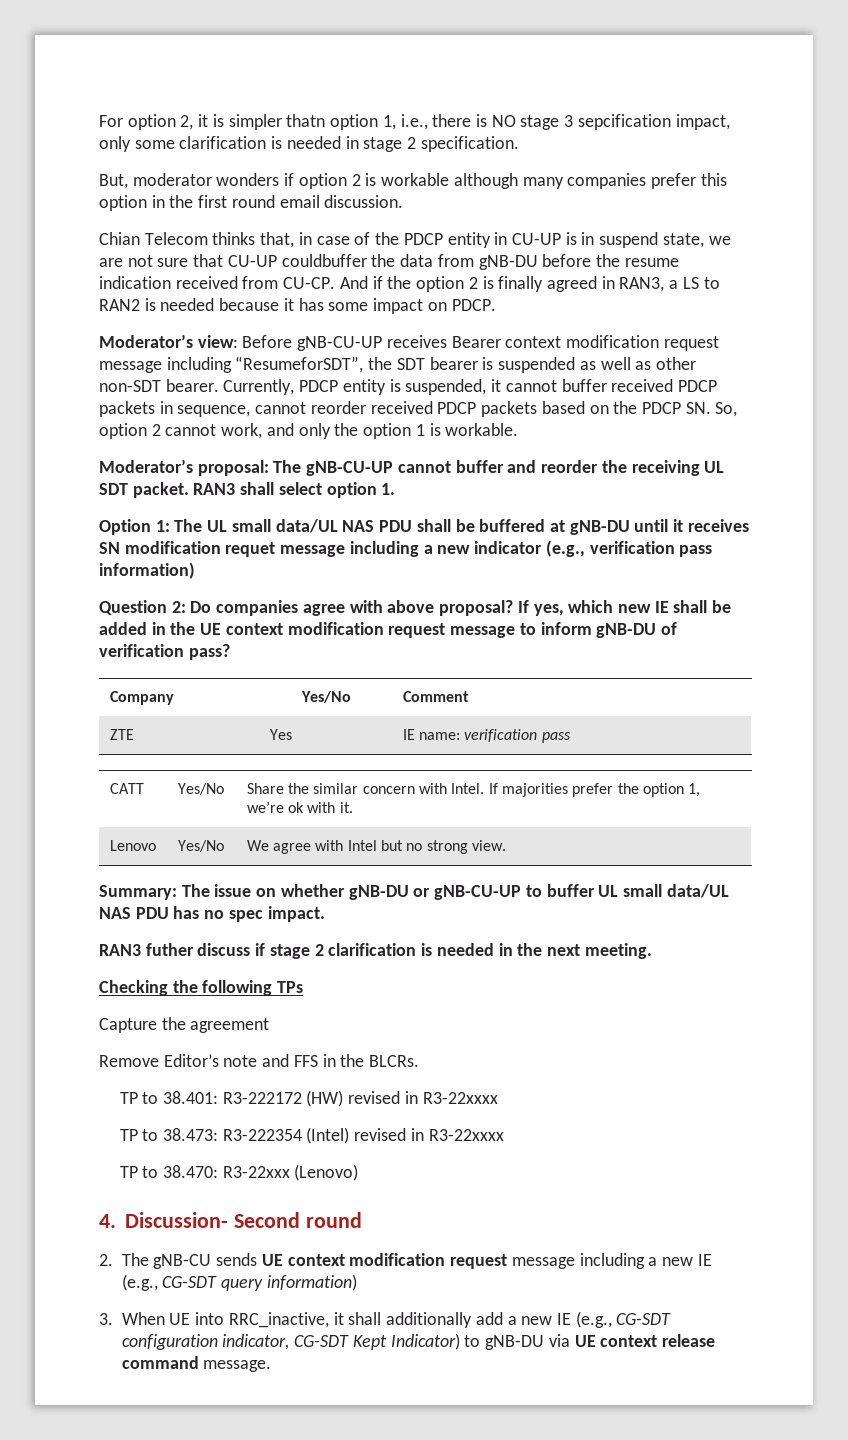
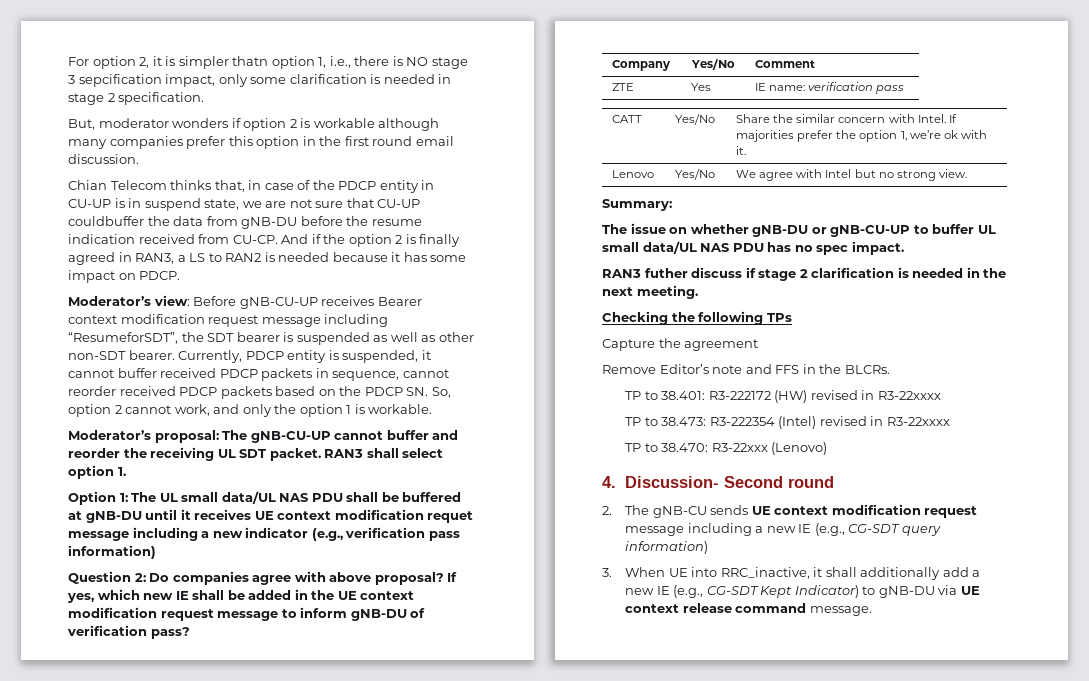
[99,542,120,554] SN -> [254,511,332,520] UE context
(177, 892) none -> (672, 205) //
[121,1334,350,1350] configuration indicator, CG-SDT -> (759, 590) none

